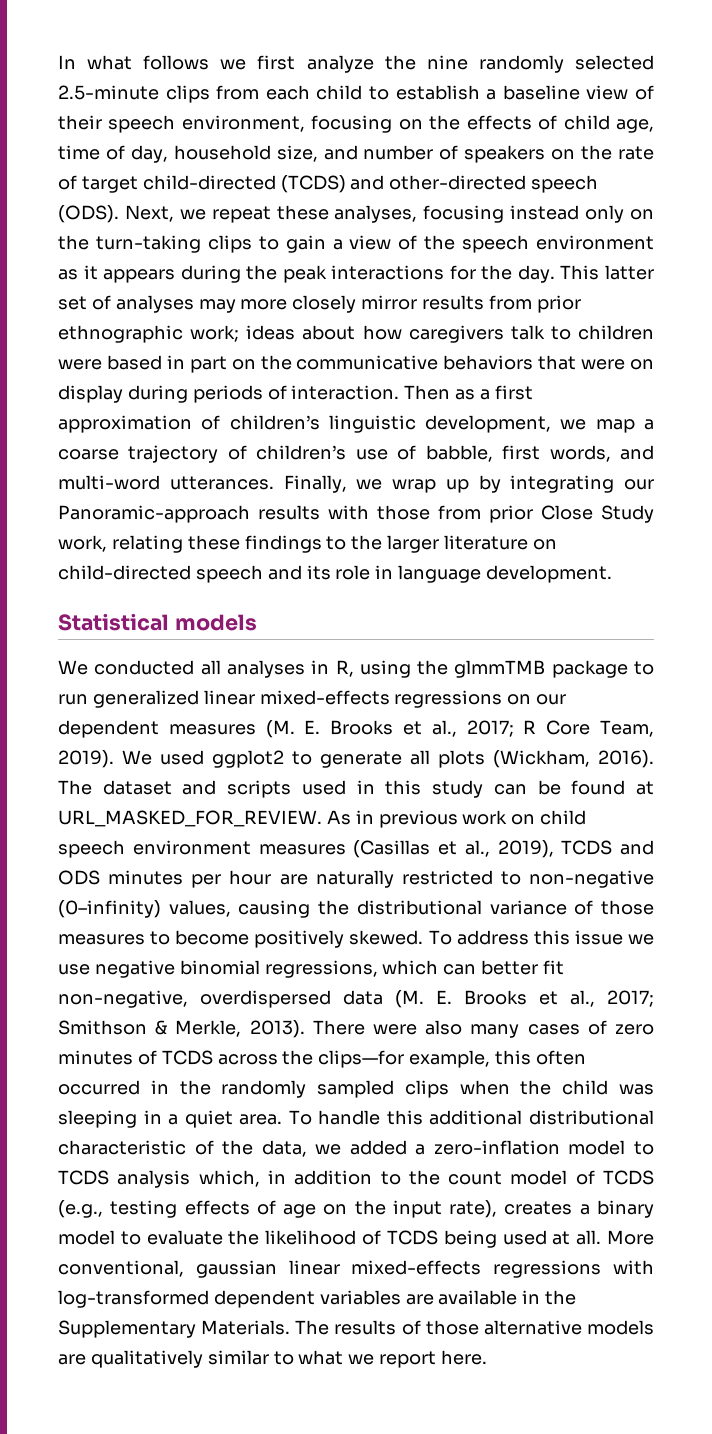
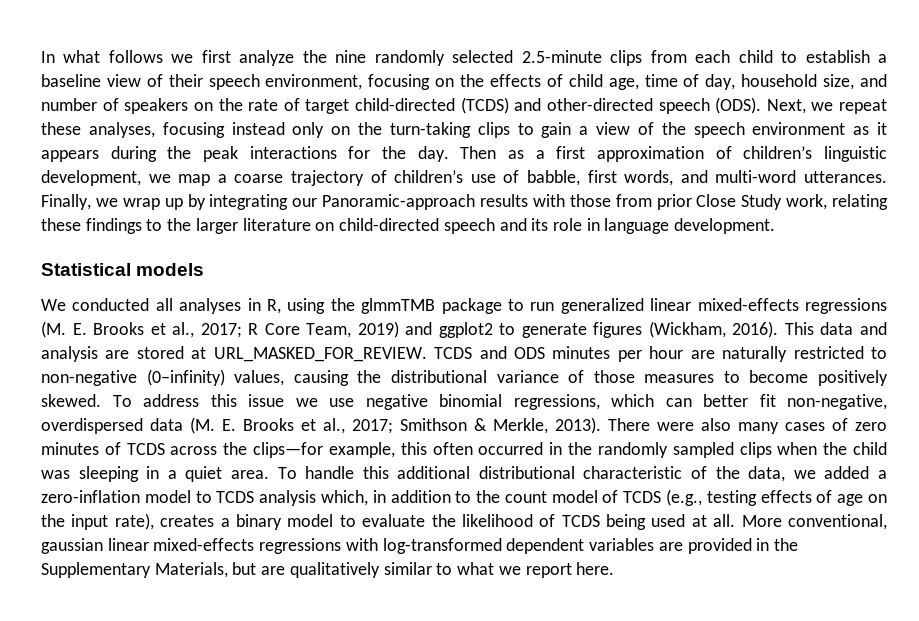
[560,265,654,280] [58,295,581,313] [58,325,654,343] [58,355,654,373] [58,385,400,403] This latter set of analyses may more closely mirror results from prior ethnographic work; ideas about how caregivers talk to children were based in part on the communicative behaviors that were on display during periods of interaction. -> (449, 154) none
[507,694,567,705] [58,720,256,738] on our dependent measures -> (887, 306) none
[58,750,654,768] [58,780,655,798] [58,810,587,828] [58,840,554,858] 2019). We used ggplot2 to generate all plots (Wickham, 2016). The dataset and scripts used in this study can be found at URL_MASKED_FOR_REVIEW. As in previous work on child speech environment measures (Casillas et al., 2019), -> [357,321,887,338] [41,346,427,362] 2019) and ggplot2 to generate figures (Wickham, 2016). This data and analysis are stored at URL_MASKED_FOR_REVIEW.
[438,1290,518,1305] available -> [687,538,752,554] provided
[201,1320,654,1335] Materials. The results of those alternative models -> [154,562,257,578] Materials, but

